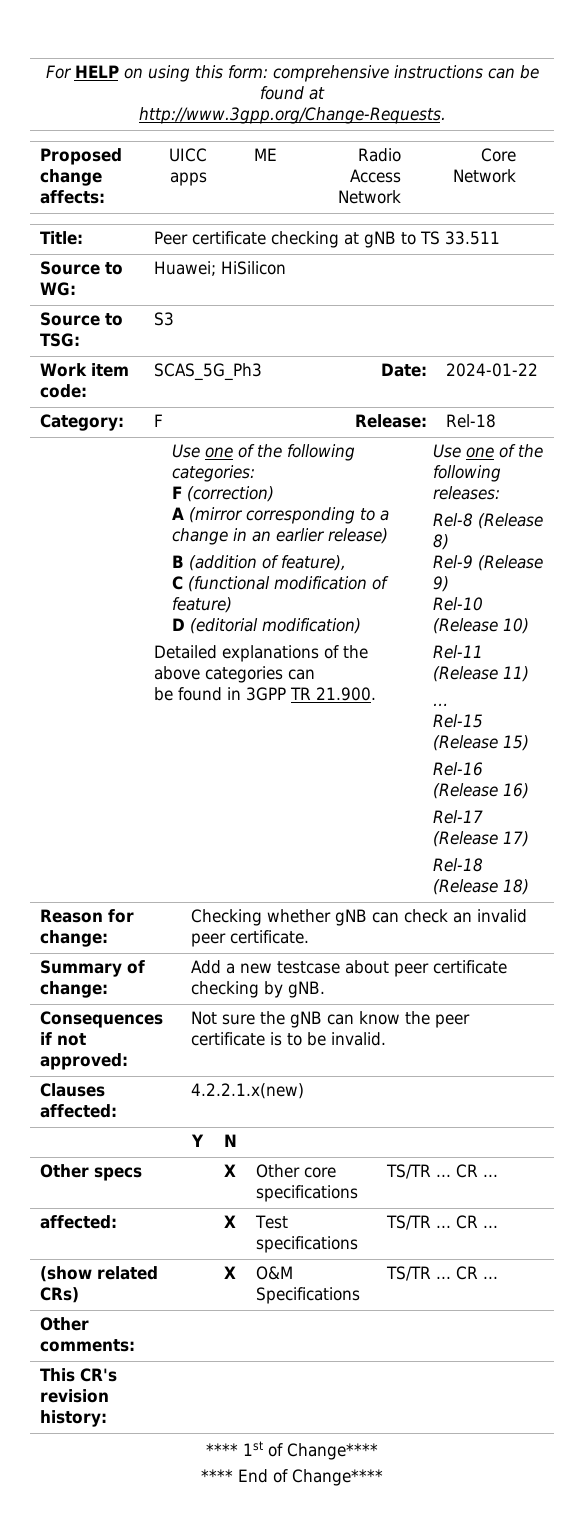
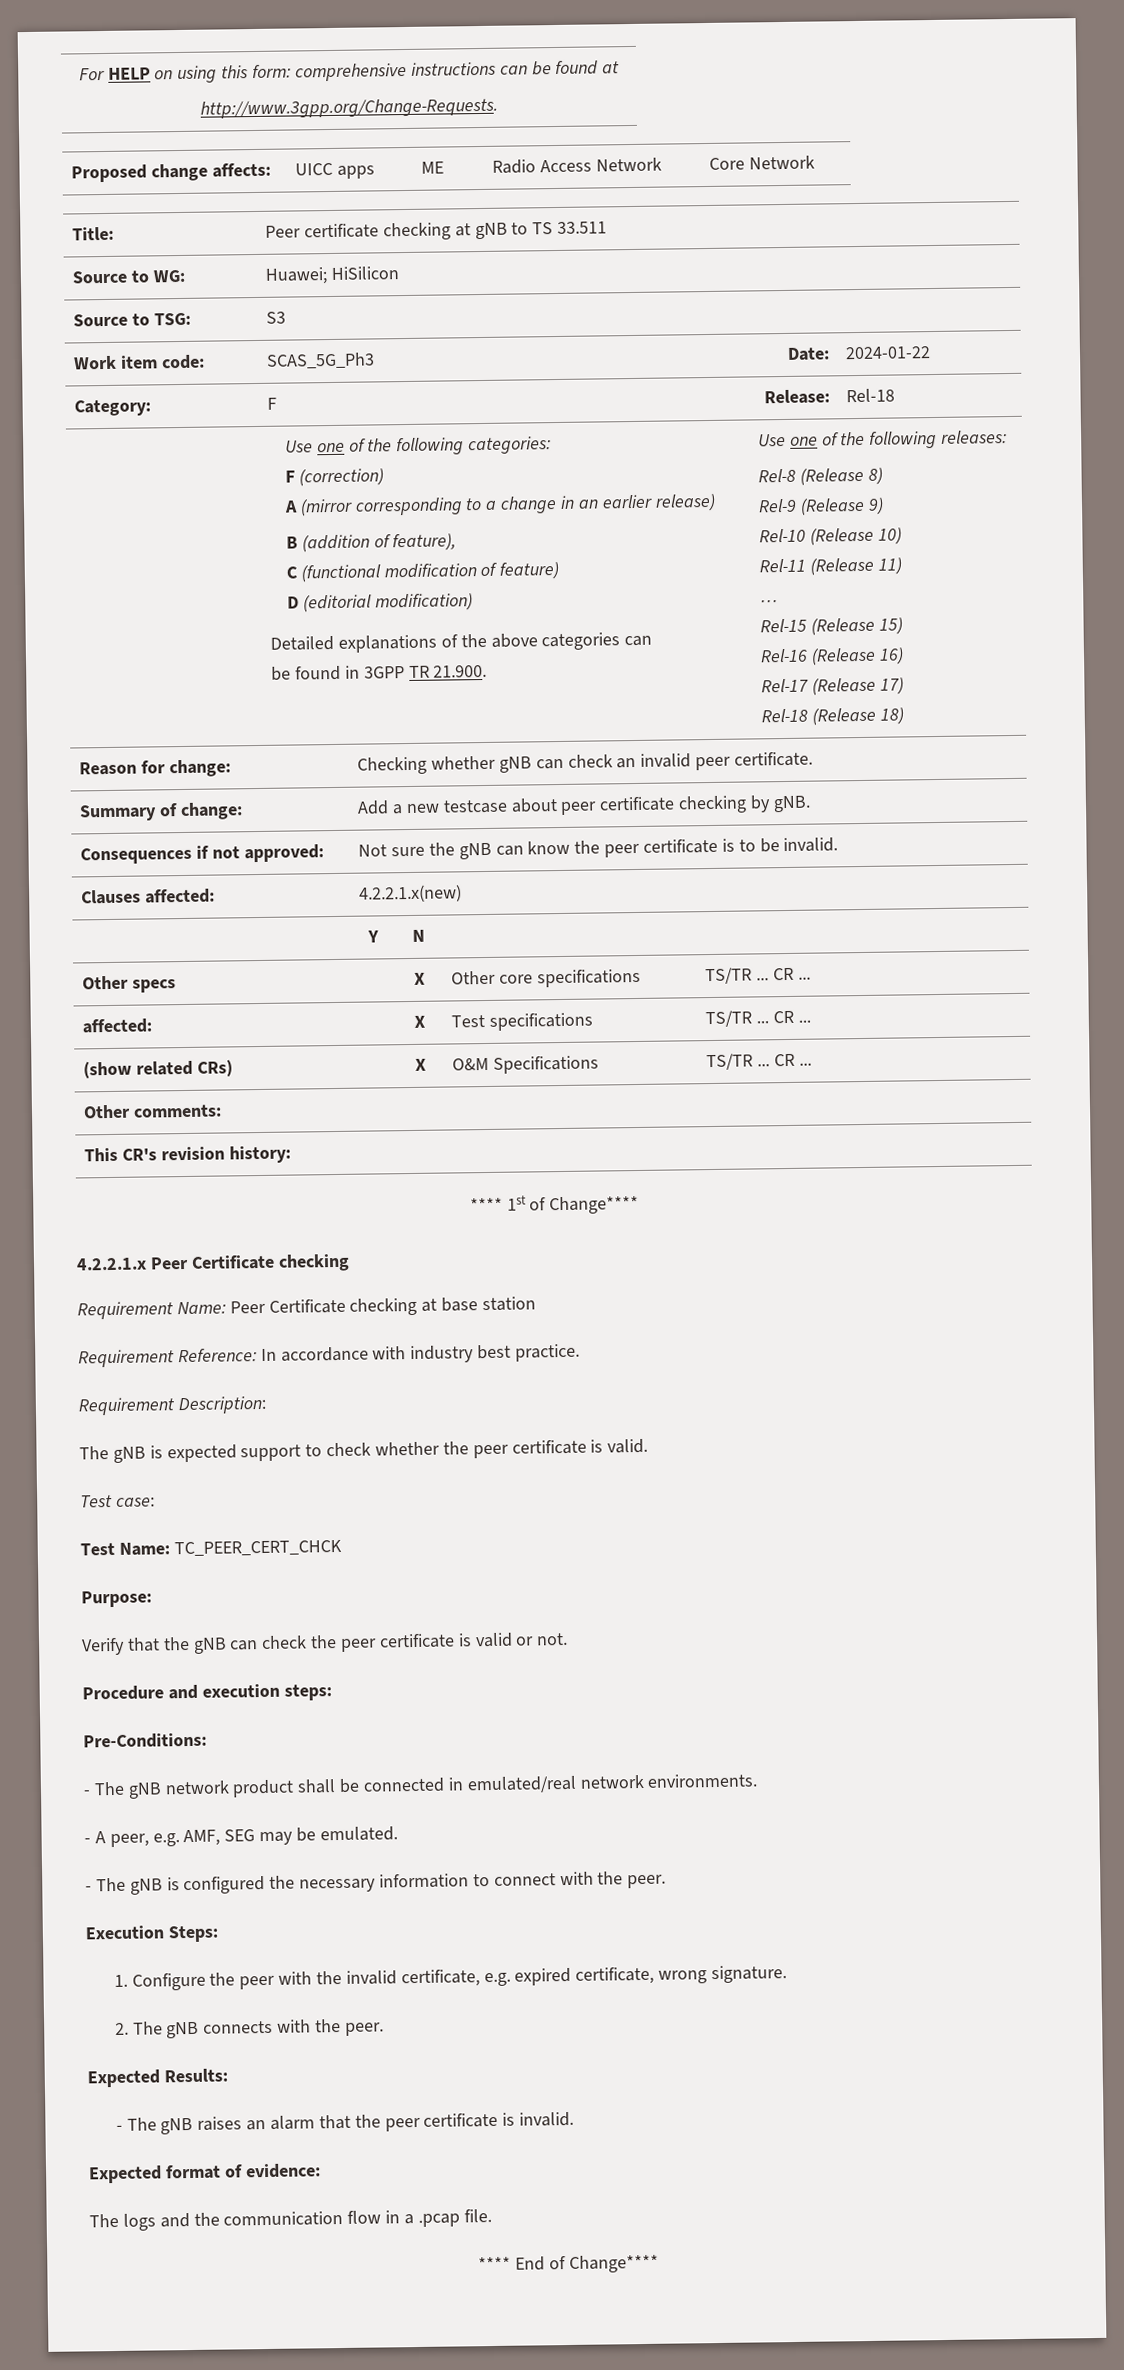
(378, 1451) none -> [76,1253,350,1272] [77,1296,537,1320] [78,1343,581,1368] [78,1395,266,1416] [79,1438,649,1463] [80,1494,155,1508] [80,1539,342,1557] [81,1590,152,1608] [81,1632,569,1656] [82,1683,332,1701] [83,1732,207,1749] [83,1773,758,1799] [84,1826,398,1848] [85,1871,667,1895] [85,1925,219,1943] [113,1965,788,1991] [114,2019,384,2039] [87,2068,228,2088] [115,2111,575,2135] [88,2163,321,2184] [89,2209,492,2231] // 4.2.2.1.x Peer Certificate checking // Requirement Name: Peer Certificate checking at base station // Requirement Reference: In accordance with industry best practice. // Requirement Description: // The gNB is expected support to check whether the peer certificate is valid. // Test case: // Test Name: TC_PEER_CERT_CHCK // Purpose: // Verify that the gNB can check the peer certificate is valid or not. // Procedure and execution steps: // Pre-Conditions: // - The gNB network product shall be connected in emulated/real network environments. // - A peer, e.g. AMF, SEG may be emulated. // - The gNB is configured the necessary information to connect with the peer. // Execution Steps: // 1. Configure the peer with the invalid certificate, e.g. expired certificate, wrong signature. // 2. The gNB connects with the peer. // Expected Results: // - The gNB raises an alarm that the peer certificate is invalid. // Expected format of evidence: // The logs and the communication flow in a .pcap file.

